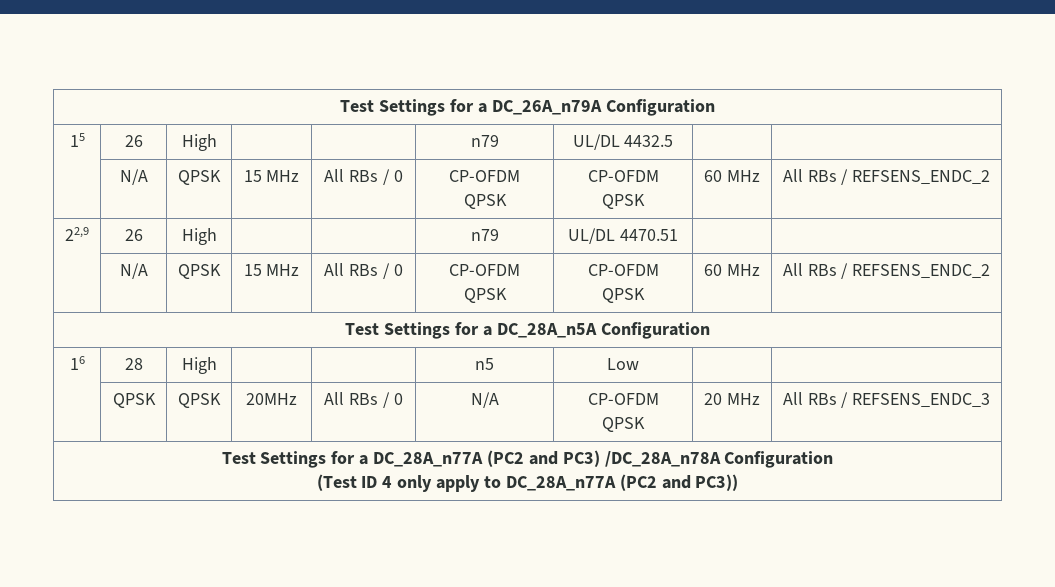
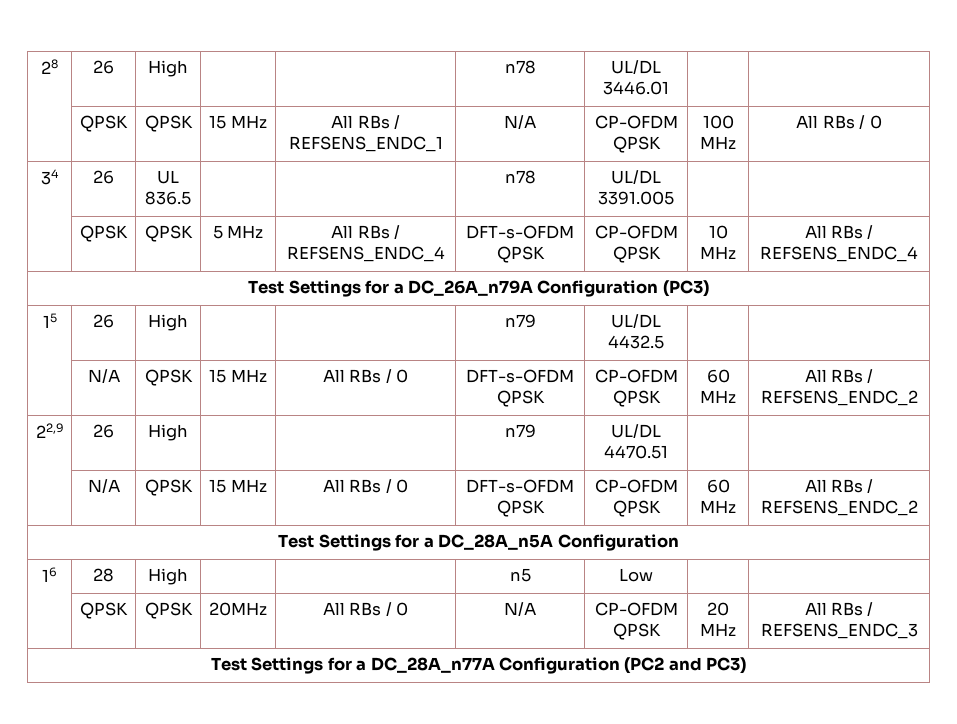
(340, 106) none -> [41,59,58,74] [93,60,114,74] [148,60,188,77] [504,60,536,74] [611,60,662,74] [603,81,670,95] [80,115,128,132] [144,115,193,132] [209,115,267,129] [331,115,400,129] [288,136,443,152] [504,115,536,129] [594,115,678,129] [612,136,661,153] [702,115,734,129] [700,136,737,149] [796,115,882,129] [41,169,59,185] [93,170,114,184] [157,170,179,184] [145,191,191,205] [504,170,536,184] [611,170,662,184] [598,191,675,205] [80,225,128,242] [144,225,193,242] [212,225,264,239] [331,225,400,239] [286,246,445,262] [466,225,574,239] [496,246,545,263] [594,225,678,239] [612,246,661,263] [708,225,728,239] [700,246,737,259] [804,225,874,239] [760,246,919,262] 28 | 26 | High | | | n78 | UL/DL 3446.01 | | // | QPSK | QPSK | 15 MHz | All RBs / REFSENS_ENDC_1 | N/A | CP-OFDM QPSK | 100 MHz | All RBs / 0 // 34 | 26 | UL 836.5 | | | n78 | UL/DL 3391.005 | | // | QPSK | QPSK | 5 MHz | All RBs / REFSENS_ENDC_4 | DFT-s-OFDM QPSK | CP-OFDM QPSK | 10 MHz | All RBs / REFSENS_ENDC_4 //
(715, 107) none -> [662,280,709,297] (PC3)
[449,170,520,182] CP-OFDM -> [466,369,574,383] DFT-s-OFDM
[449,264,520,276] CP-OFDM -> [466,479,574,493] DFT-s-OFDM
(484, 459) none -> [498,657,620,674] Configuration
[604,451,834,468] [316,474,739,492] /DC_28A_n78A Configuration // (Test ID 4 only apply to DC_28A_n77A (PC2 and PC3)) -> (747, 665) none

